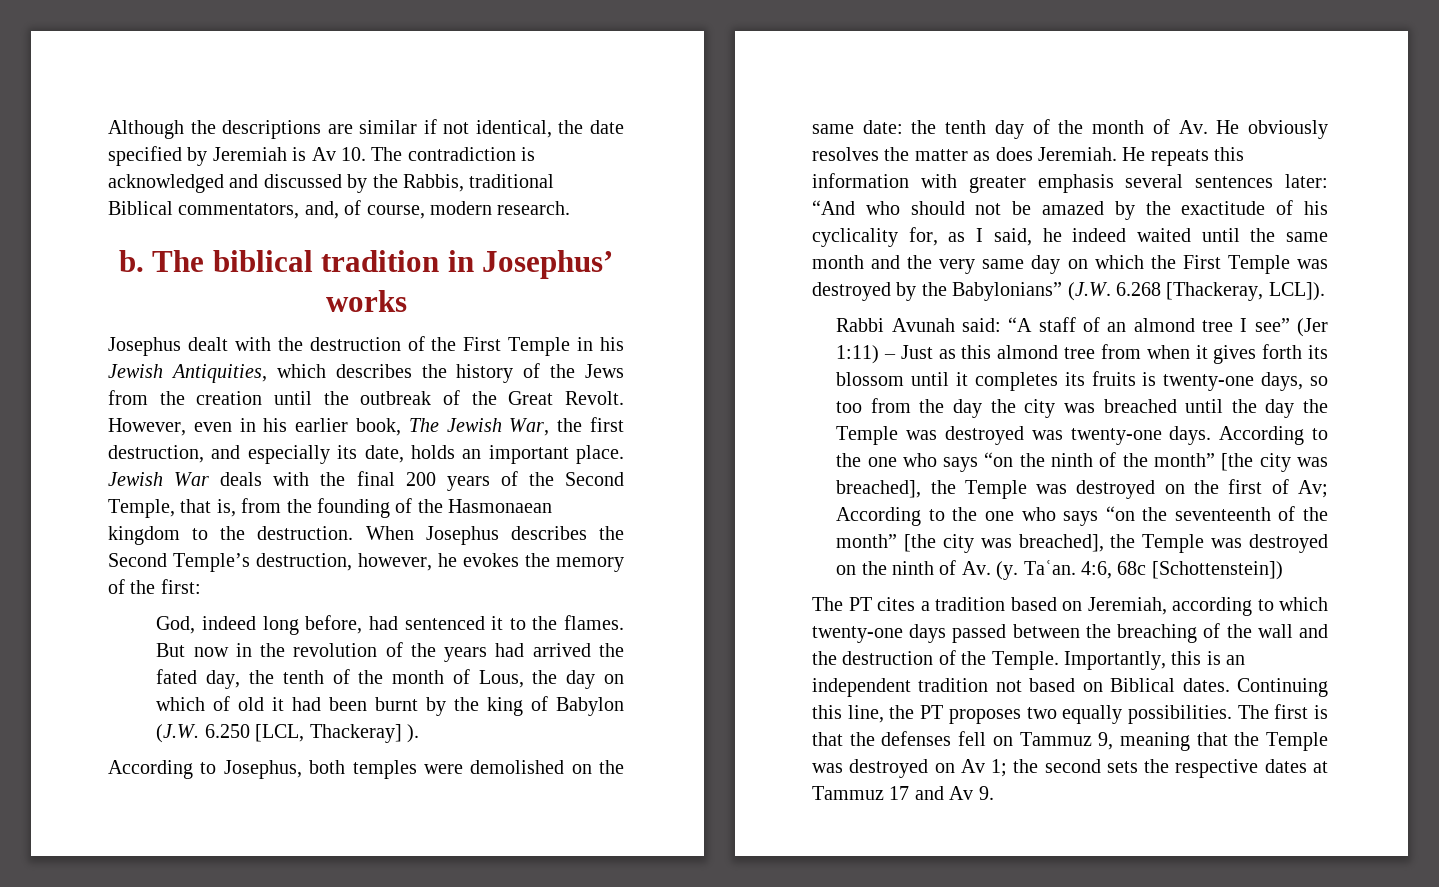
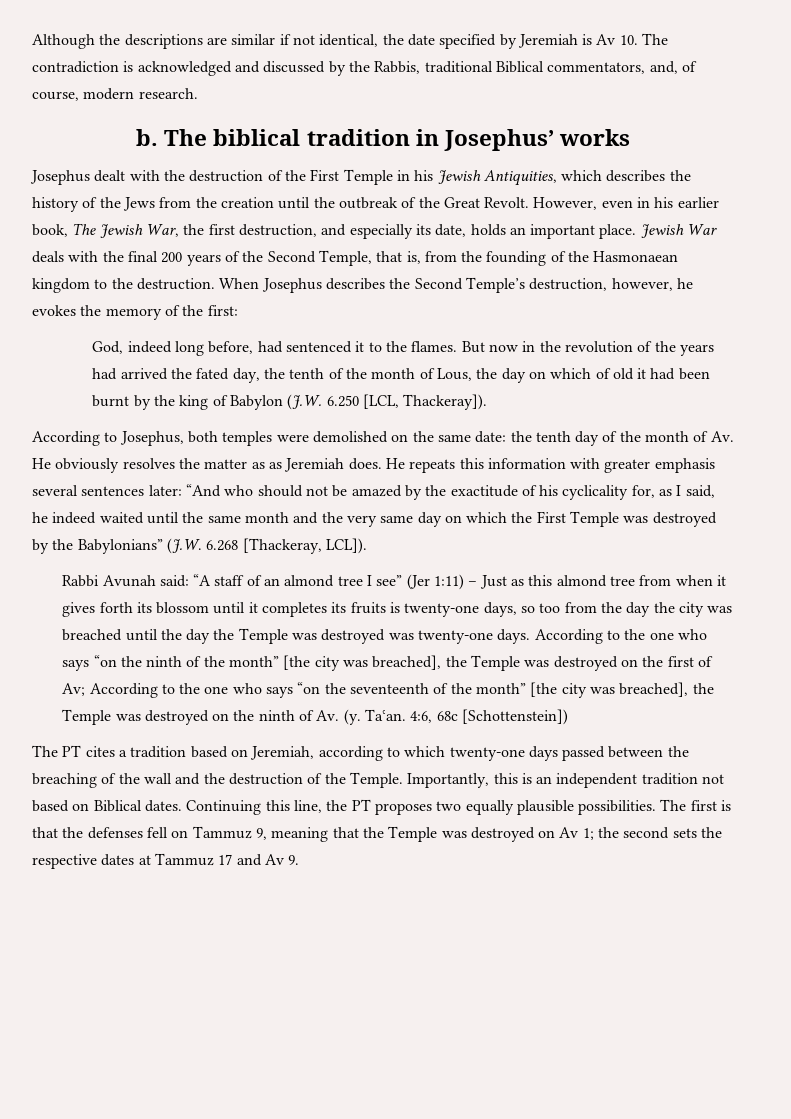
[309,724,419,743] Thackeray] ). -> [403,394,488,410] Thackeray]).
[995,147,1117,161] does Jeremiah. -> [268,458,382,472] as Jeremiah does.
(1123, 714) none -> [516,800,574,815] plausible

